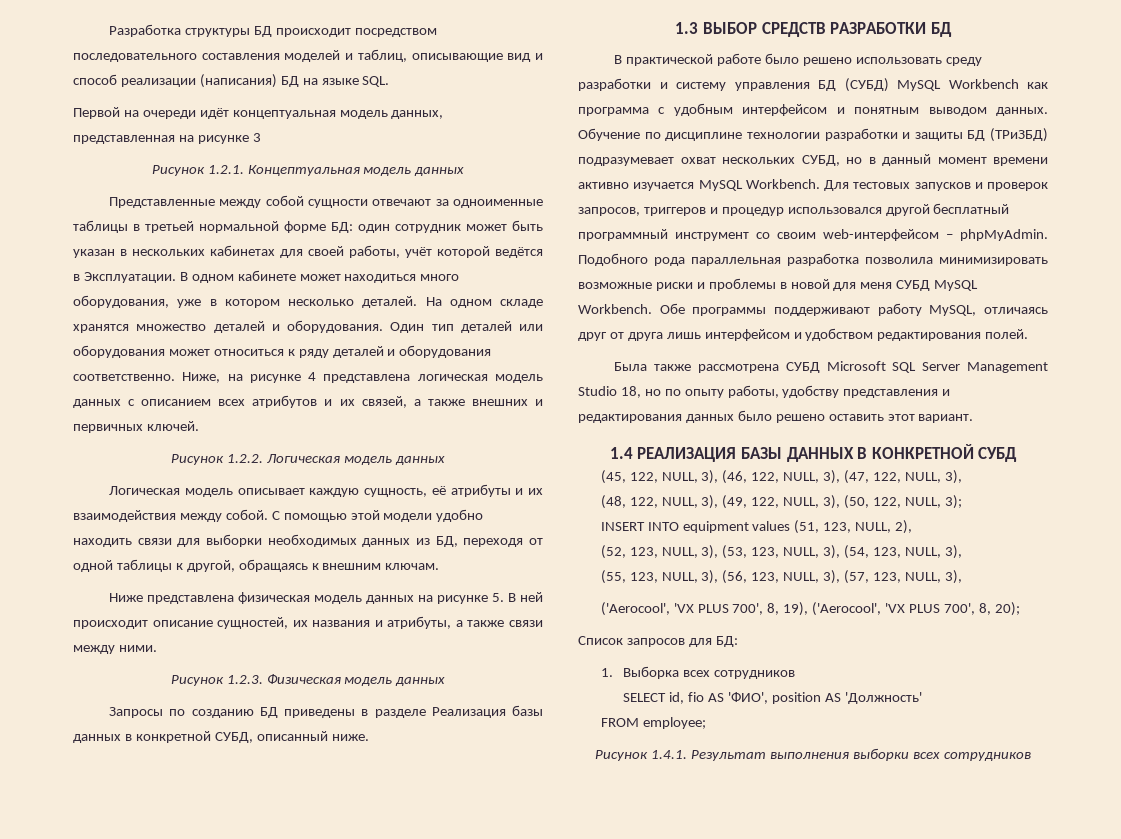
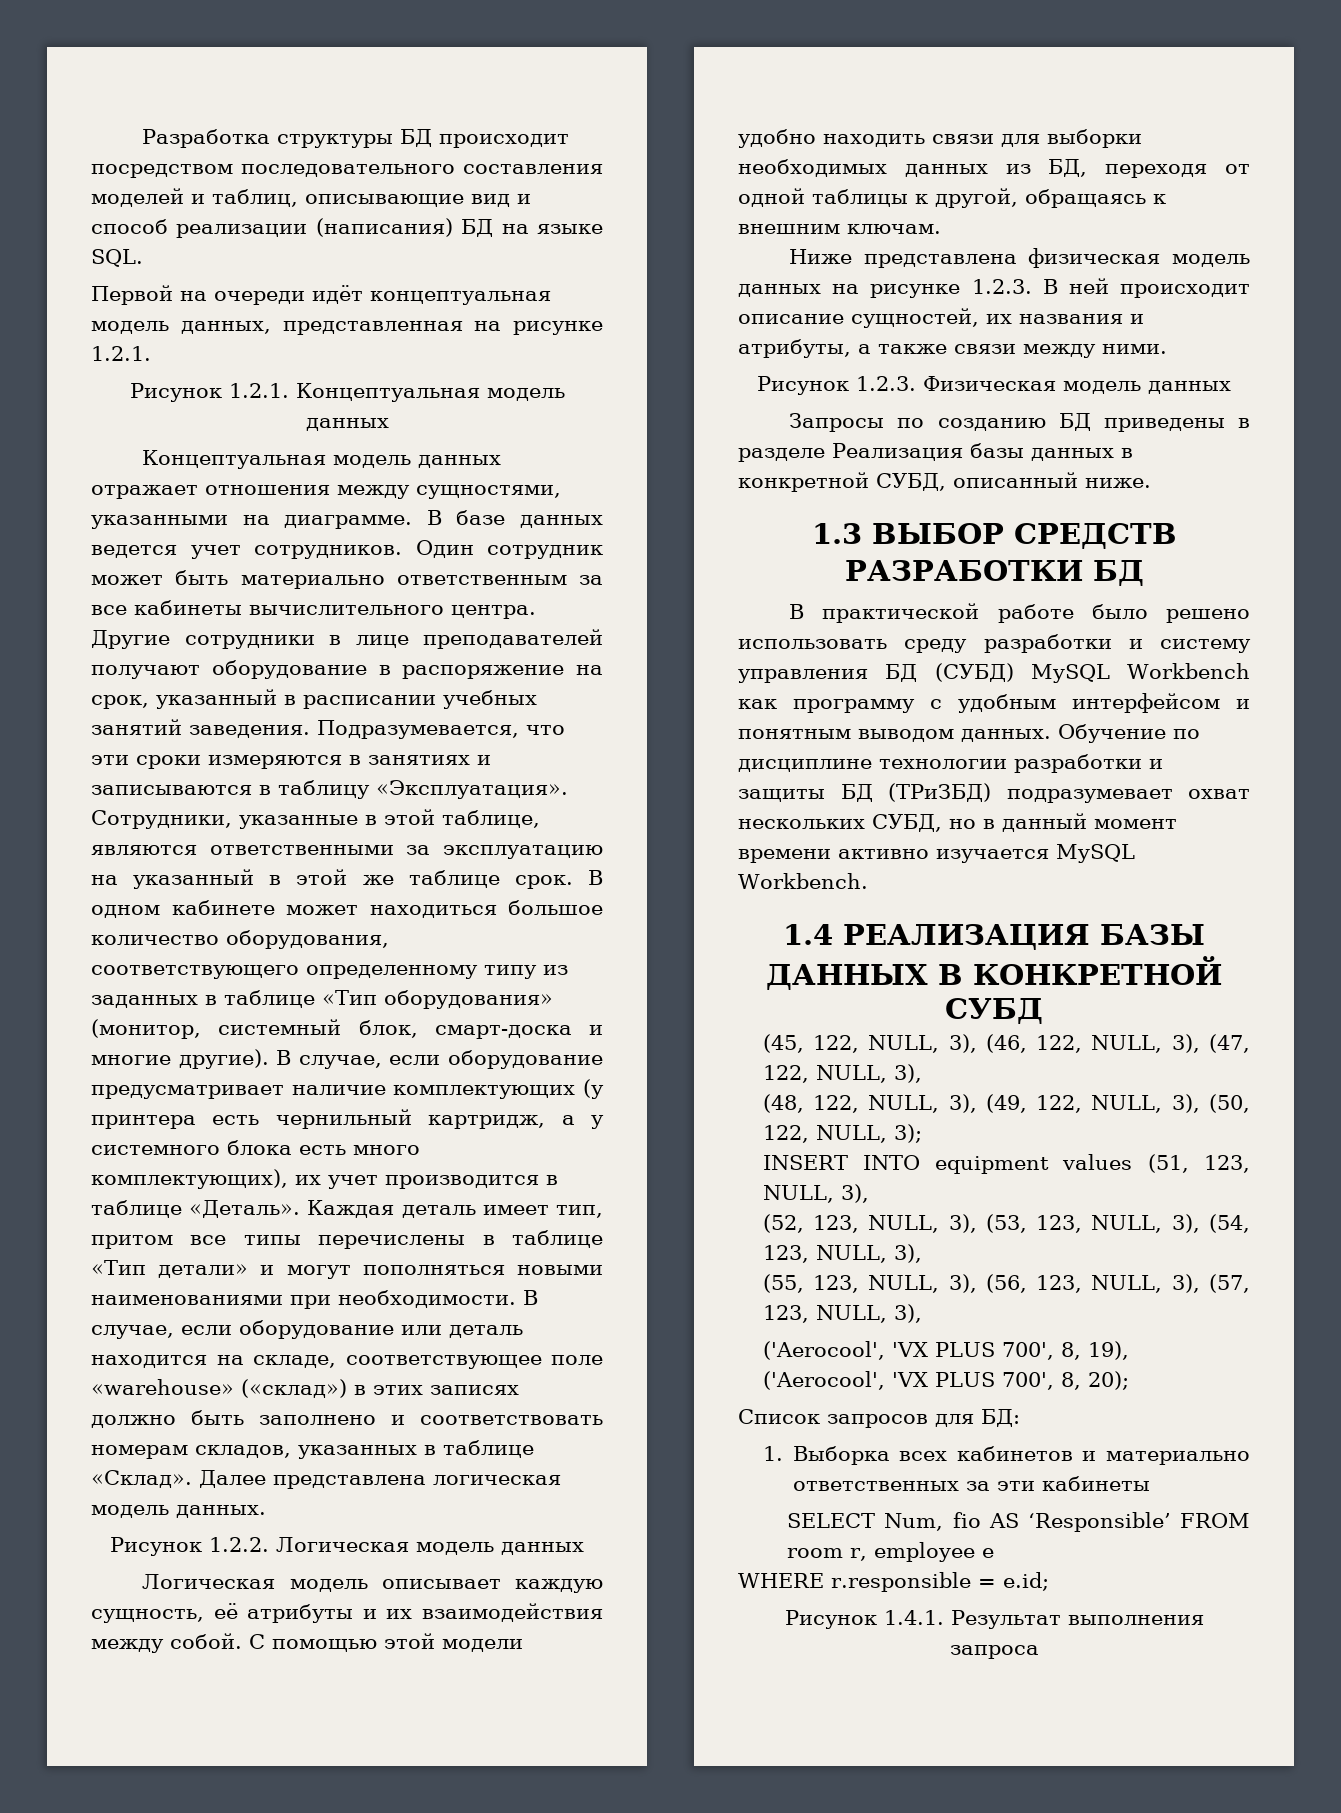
[252,133,261,142] 3 -> [91,346,151,361] 1.2.1.
[109,195,543,208] [73,220,543,233] [73,245,543,258] [73,272,176,283] Представленные между собой сущности отвечают за одноименные таблицы в третьей нормальной форме БД: один сотрудник может быть указан в нескольких кабинетах для своей работы, учёт которой ведётся в Эксплуатации. -> [142,450,502,469] [91,485,561,499] [91,510,603,529] [91,540,603,559] [91,570,603,589] [91,600,536,619] [91,629,603,649] [91,660,603,679] [91,689,537,709] [91,719,565,739] [91,755,491,769] [91,780,568,799] [91,809,540,829] [91,845,603,859] [91,869,573,889] Концептуальная модель данных отражает отношения между сущностями, указанными на диаграмме. В базе данных ведется учет сотрудников. Один сотрудник может быть материально ответственным за все кабинеты вычислительного центра. Другие сотрудники в лице преподавателей получают оборудование в распоряжение на срок, указанный в расписании учебных занятий заведения. Подразумевается, что эти сроки измеряются в занятиях и записываются в таблицу «Эксплуатация». Сотрудники, указанные в этой таблице, являются ответственными за эксплуатацию на указанный в этой же таблице срок.
[420,274,460,281] [73,295,543,308] [73,320,543,333] [73,345,492,358] [73,372,543,383] [73,395,543,408] [73,421,199,433] много оборудования, уже в котором несколько деталей. На одном складе хранятся множество деталей и оборудования. Один тип деталей или оборудования может относиться к ряду деталей и оборудования соответственно. Ниже, на рисунке 4 представлена логическая модель данных с описанием всех атрибутов и их связей, а также внешних и первичных ключей. -> [508,900,603,915] [91,930,389,949] [91,965,568,979] [91,990,553,1009] [91,1019,603,1039] [91,1049,603,1069] [91,1079,604,1099] [91,1109,604,1129] [91,1140,420,1155] [91,1169,558,1189] [91,1200,603,1218] [91,1230,603,1249] [91,1260,603,1279] [91,1290,538,1309] [91,1320,523,1339] [91,1355,603,1369] [91,1379,519,1398] [91,1410,603,1428] [91,1440,534,1459] [91,1470,561,1489] [91,1505,266,1518] большое количество оборудования, соответствующего определенному типу из заданных в таблице «Тип оборудования» (монитор, системный блок, смарт-доска и многие другие). В случае, если оборудование предусматривает наличие комплектующих (у принтера есть чернильный картридж, а у системного блока есть много комплектующих), их учет производится в таблице «Деталь». Каждая деталь имеет тип, притом все типы перечислены в таблице «Тип детали» и могут пополняться новыми наименованиями при необходимости. В случае, если оборудование или деталь находится на складе, соответствующее поле «warehouse» («склад») в этих записях должно быть заполнено и соответствовать номерам складов, указанных в таблице «Склад». Далее представлена логическая модель данных.
[492,593,505,602] 5. -> [971,279,1032,294] 1.2.3.
[578,107,649,116] программа -> [793,699,915,713] программу
[824,180,1048,191] [578,203,1010,216] [578,229,1048,241] [578,253,1048,266] [578,278,979,291] [578,303,1048,316] [578,328,1029,341] [614,361,1048,373] [578,385,951,398] [578,410,974,423] Для тестовых запусков и проверок запросов, триггеров и процедур использовался другой бесплатный программный инструмент со своим web-интерфейсом – phpMyAdmin. Подобного рода параллельная разработка позволила минимизировать возможные риски и проблемы в новой для меня СУБД MySQL Workbench. Обе программы поддерживают работу MySQL, отличаясь друг от друга лишь интерфейсом и удобством редактирования полей. // Была также рассмотрена СУБД Microsoft SQL Server Management Studio 18, но по опыту работы, удобству представления и редактирования данных было решено оставить этот вариант. -> (868, 881) none
[895,520,913,534] 2), -> [840,1184,869,1203] 3),
[714,670,796,679] сотрудников -> [956,1446,1250,1465] [792,1476,1150,1491] кабинетов и материально ответственных за эти кабинеты
[669,692,685,704] id, -> [884,1513,944,1531] Num,
[728,692,922,704] [600,717,706,729] 'ФИО', position AS 'Должность' // FROM employee; -> [1027,1512,1250,1532] [787,1542,995,1562] [738,1572,1049,1592] ‘Responsible’ FROM room r, employee e // WHERE r.responsible = e.id;
[852,748,1031,761] выборки всех сотрудников -> [949,1645,1039,1659] запроса

